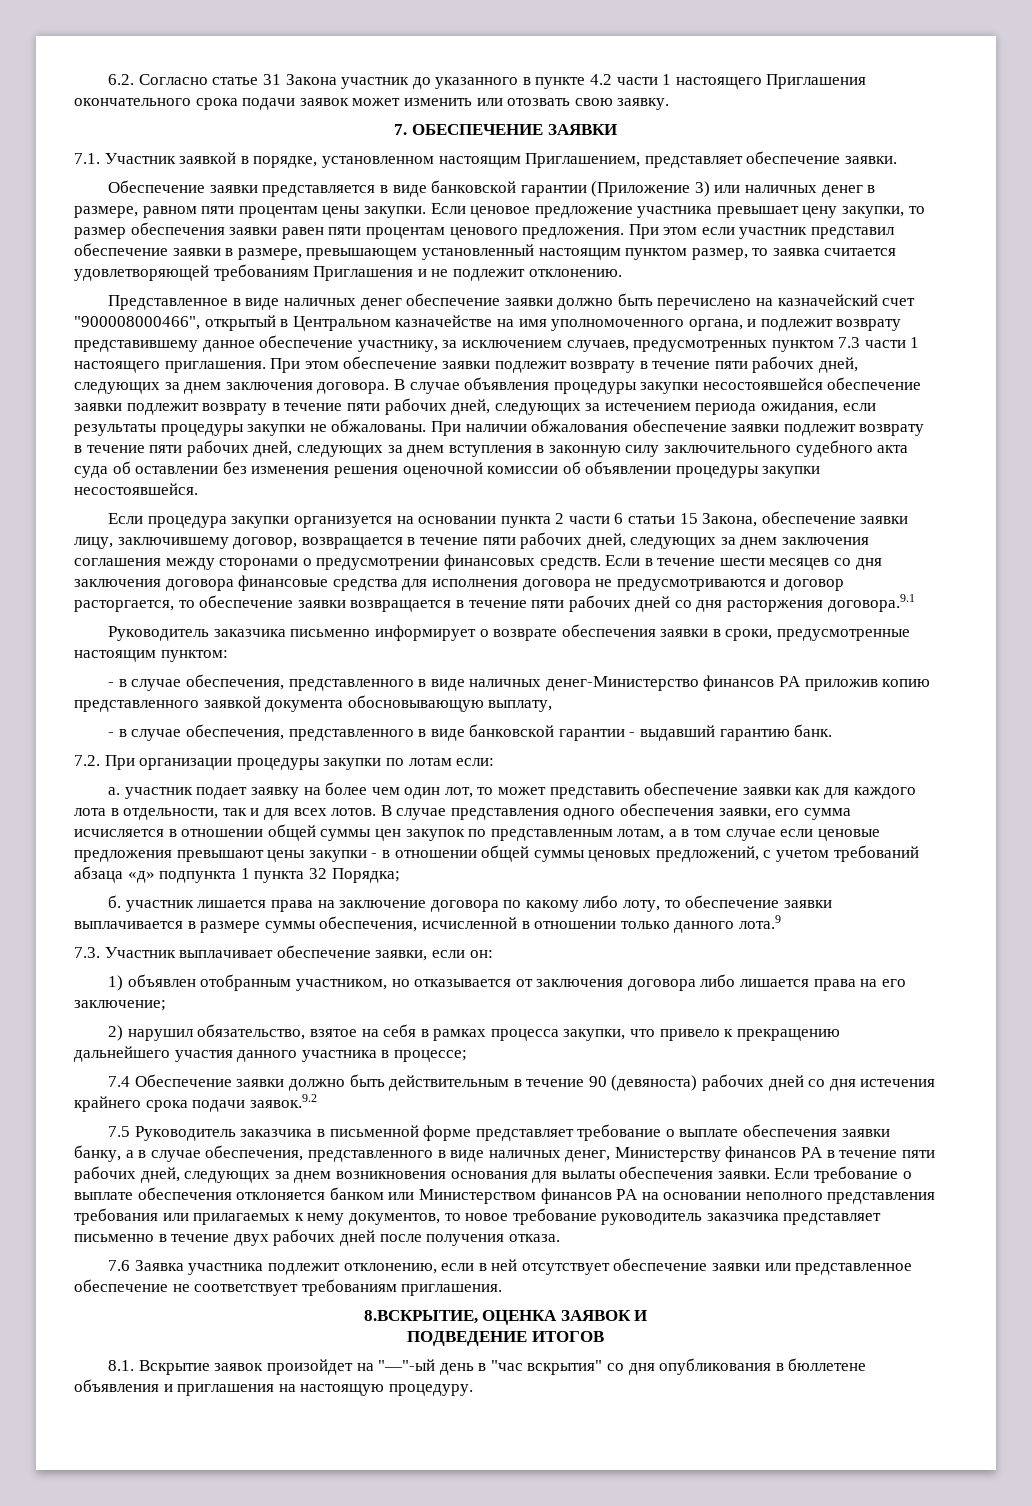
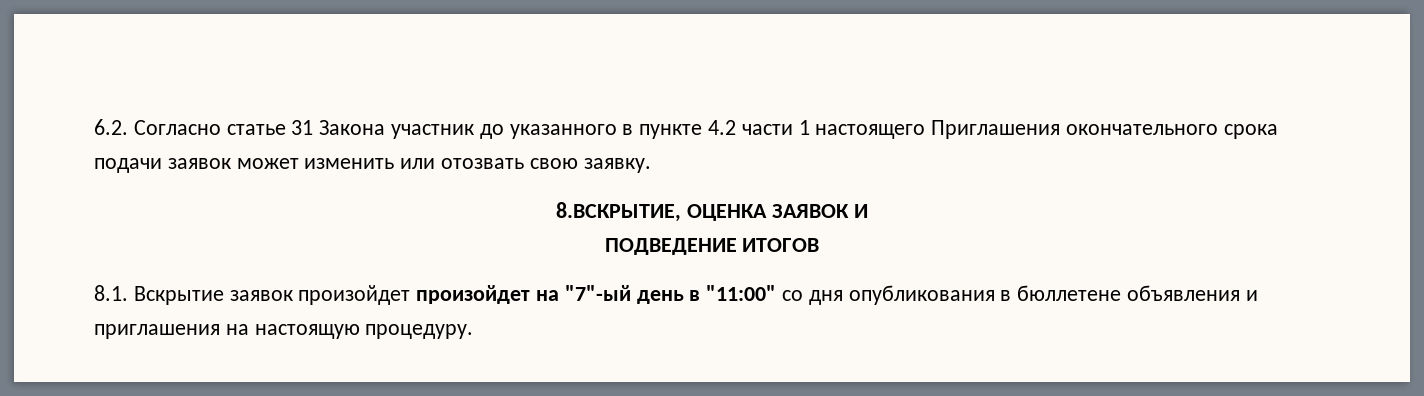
[394,124,617,135] [74,151,897,168] [108,180,876,197] [74,203,925,218] [74,222,896,239] [74,243,897,260] [74,264,622,281] [108,293,916,310] [74,315,902,331] [74,335,920,352] [74,356,859,373] [74,377,922,394] [74,398,876,415] [74,419,925,436] [74,440,909,457] [74,461,821,478] [74,483,198,495] [108,511,909,528] [74,532,870,549] [74,554,882,570] [74,575,844,591] [74,594,915,612] [108,624,911,641] [74,650,228,662] [108,674,931,691] [74,695,553,712] [108,724,833,741] [74,755,495,770] [108,782,916,799] [74,803,851,820] [74,824,880,841] [74,845,919,862] [74,866,400,883] [108,895,832,912] [74,915,781,933] [74,945,493,961] [108,974,906,991] [74,1000,166,1011] [108,1024,840,1041] [74,1046,467,1062] [108,1074,936,1091] [74,1094,317,1112] [108,1124,890,1141] [74,1145,935,1162] [74,1166,912,1183] [74,1187,936,1204] [74,1208,882,1225] [74,1229,560,1246] [108,1258,913,1275] [74,1279,503,1296] // 7. ОБЕСПЕЧЕНИЕ ЗАЯВКИ // 7.1. Участник заявкой в порядке, установленном настоящим Приглашением, представляет обеспечение заявки. // Обеспечение заявки представляется в виде банковской гарантии (Приложение 3) или наличных денег в размере, равном пяти процентам цены закупки. Если ценовое предложение участника превышает цену закупки, то размер обеспечения заявки равен пяти процентам ценового предложения. При этом если участник представил обеспечение заявки в размере, превышающем установленный настоящим пунктом размер, то заявка считается удовлетворяющей требованиям Приглашения и не подлежит отклонению. // Представленное в виде наличных денег обеспечение заявки должно быть перечислено на казначейский счет "900008000466", открытый в Центральном казначействе на имя уполномоченного органа, и подлежит возврату представившему данное обеспечение участнику, за исключением случаев, предусмотренных пунктом 7.3 части 1 настоящего приглашения. При этом обеспечение заявки подлежит возврату в течение пяти рабочих дней, следующих за днем заключения договора. В случае объявления процедуры закупки несостоявшейся обеспечение заявки подлежит возврату в течение пяти рабочих дней, следующих за истечением периода ожидания, если результаты процедуры закупки не обжалованы. При наличии обжалования обеспечение заявки подлежит возврату в течение пяти рабочих дней, следующих за днем вступления в законную силу заключительного судебного акта суда об оставлении без изменения решения оценочной комиссии об объявлении процедуры закупки несостоявшейся. // Если процедура закупки организуется на основании пункта 2 части 6 статьи 15 Закона, обеспечение заявки лицу, заключившему договор, возвращается в течение пяти рабочих дней, следующих за днем заключения соглашения между сторонами о предусмотрении финансовых средств. Если в течение шести месяцев со дня заключения договора финансовые средства для исполнения договора не предусмотриваются и договор расторгается, то обеспечение заявки возвращается в течение пяти рабочих дней со дня расторжения договора.9.1 // Руководитель заказчика письменно информирует о возврате обеспечения заявки в сроки, предусмотренные настоящим пунктом: // - в случае обеспечения, представленного в виде наличных денег-Министерствo финансов РА приложив копию представленного заявкой документа обосновывающую выплату, // - в случае обеспечения, представленного в виде банковской гарантии - выдавший гарантию банк. // 7.2. При организации процедуры закупки по лотам если: // а. участник подает заявку на более чем один лот, то может представить обеспечение заявки как для каждого лота в отдельности, так и для всех лотов. В случае представления одного обеспечения заявки, его сумма исчисляется в отношении общей суммы цен закупок по представленным лотам, а в том случае eсли ценовые предложения превышают цены закупки - в отношении общей суммы ценовых предложений, с учетом требований абзаца «д» подпункта 1 пункта 32 Порядка; // б. участник лишается права на заключение договора по какому либо лоту, то обеспечение заявки выплачивается в размере суммы обеспечения, исчисленной в отношении только данного лота.9 // 7.3. Участник выплачивает обеспечение заявки, если он: // 1) объявлен отобранным участником, но отказывается от заключения договора либо лишается права на его заключение; // 2) нарушил обязательство, взятое на себя в рамках процесса закупки, что привело к прекращению дальнейшего участия данного участника в процессе; // 7.4 Обеспечение заявки должно быть действительным в течение 90 (девяноста) рабочих дней со дня истечения крайнего срока подачи заявок.9.2 // 7.5 Руководитель заказчика в письменной форме представляет требование о выплате обеспечения заявки банку, а в случае обеспечения, представленного в виде наличных денег, Министерству финансов РА в течение пяти рабочих дней, следующих за днем возникновения основания для вылаты обеспечения заявки. Если требование о выплате обеспечения отклоняется банком или Министерством финансов РА на основании неполного представления требования или прилагаемых к нему документов, то новое требование руководитель заказчика представляет письменно в течение двух рабочих дней после получения отказа. // 7.6 Заявка участника подлежит отклонению, если в ней отсутствует обеспечение заявки или представленное обеспечение не соответствует требованиям приглашения. -> (651, 165) none
[356,1359,603,1375] на "—"-ый день в "час вскрытия" -> [416,285,777,304] произойдет на "7"-ый день в "11:00"

